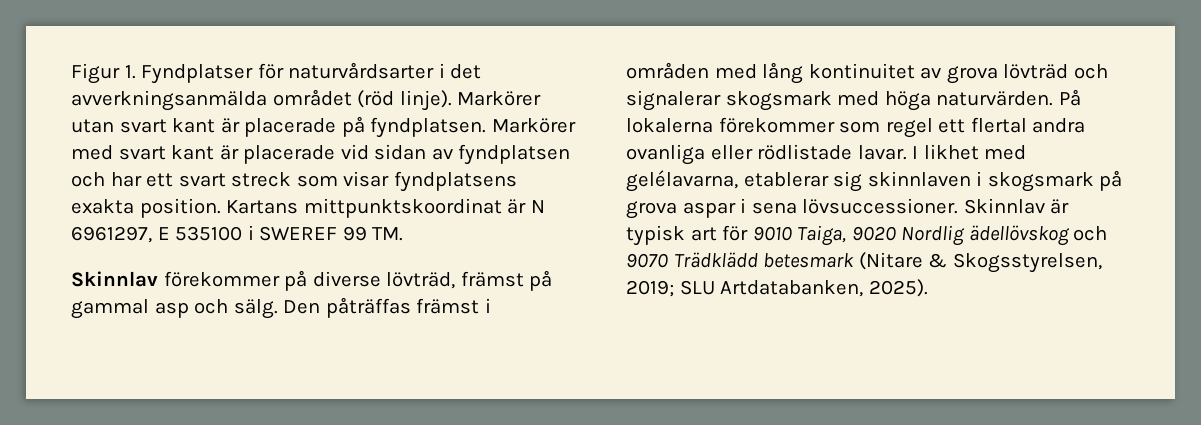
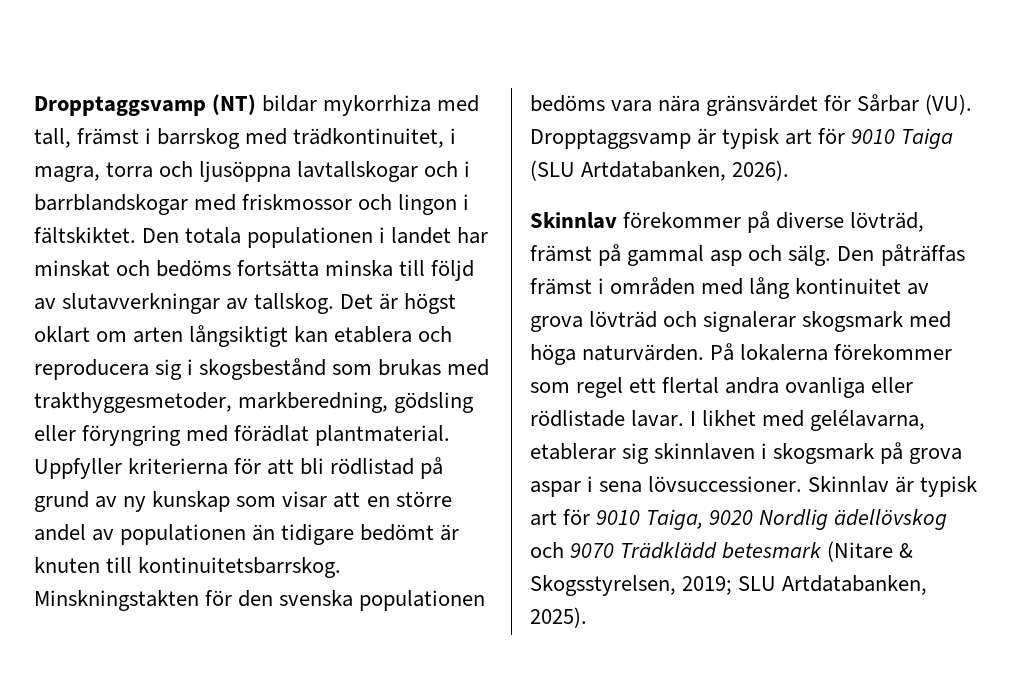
[71,62,482,84] [71,89,542,111] [71,116,576,138] [71,144,571,165] [71,171,517,192] [71,198,545,218] [71,225,404,243] Figur 1. Fyndplatser för naturvårdsarter i det avverkningsanmälda området (röd linje). Markörer utan svart kant är placerade på fyndplatsen. Markörer med svart kant är placerade vid sidan av fyndplatsen och har ett svart streck som visar fyndplatsens exakta position. Kartans mittpunktskoordinat är N 6961297, E 535100 i SWEREF 99 TM. -> [34,94,480,116] [34,128,457,149] [34,161,471,182] [34,194,470,215] [34,227,489,248] [34,260,475,281] [34,293,457,314] [34,325,453,347] [34,358,490,380] [34,392,475,413] [34,425,451,446] [34,457,444,479] [34,491,452,512] [34,524,460,545] [34,557,342,578] [34,590,486,611] [530,94,973,116] [530,128,954,149] [530,160,790,181] Dropptaggsvamp (NT) bildar mykorrhiza med tall, främst i barrskog med trädkontinuitet, i magra, torra och ljusöppna lavtallskogar och i barrblandskogar med friskmossor och lingon i fältskiktet. Den totala populationen i landet har minskat och bedöms fortsätta minska till följd av slutavverkningar av tallskog. Det är högst oklart om arten långsiktigt kan etablera och reproducera sig i skogsbestånd som brukas med trakthyggesmetoder, markberedning, gödsling eller föryngring med förädlat plantmaterial. Uppfyller kriterierna för att bli rödlistad på grund av ny kunskap som visar att en större andel av populationen än tidigare bedömt är knuten till kontinuitetsbarrskog. Minskningstakten för den svenska populationen bedöms vara nära gränsvärdet för Sårbar (VU). Dropptaggsvamp är typisk art för 9010 Taiga (SLU Artdatabanken, 2026).

